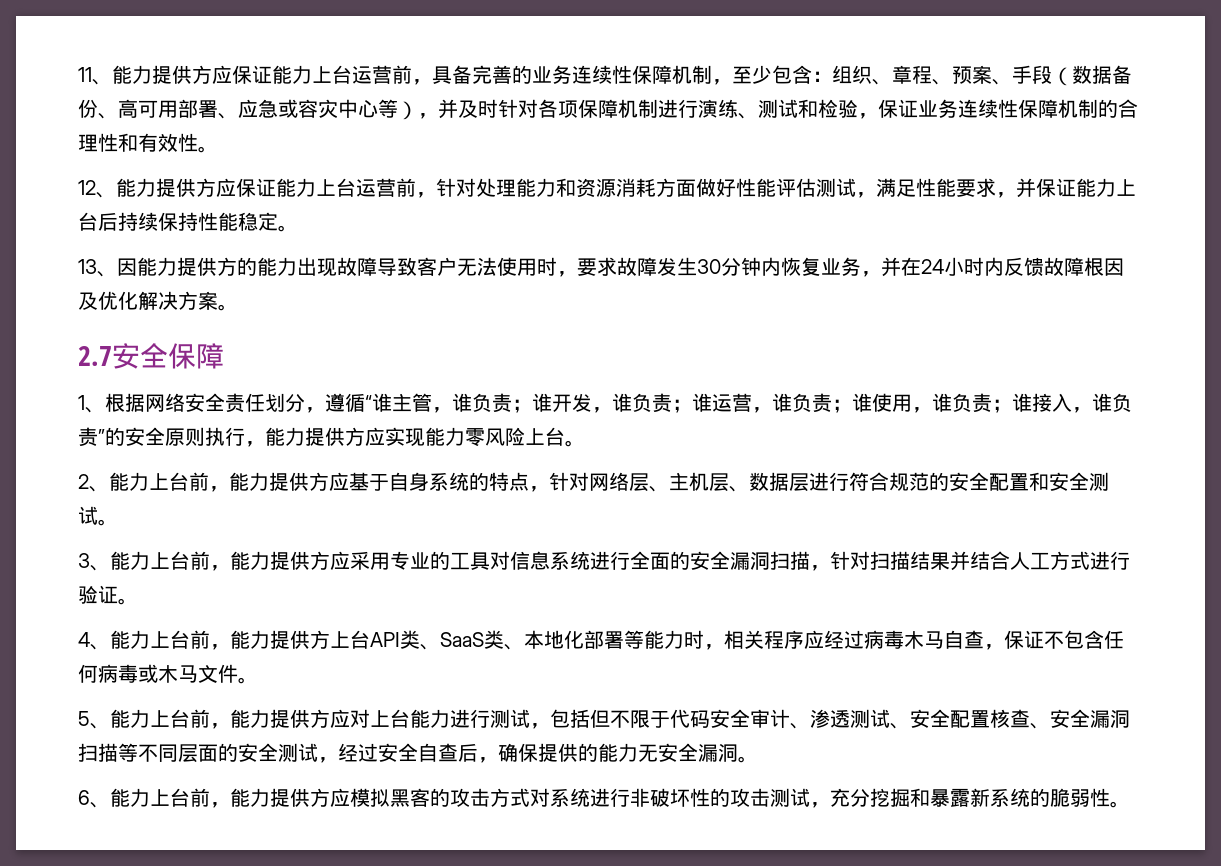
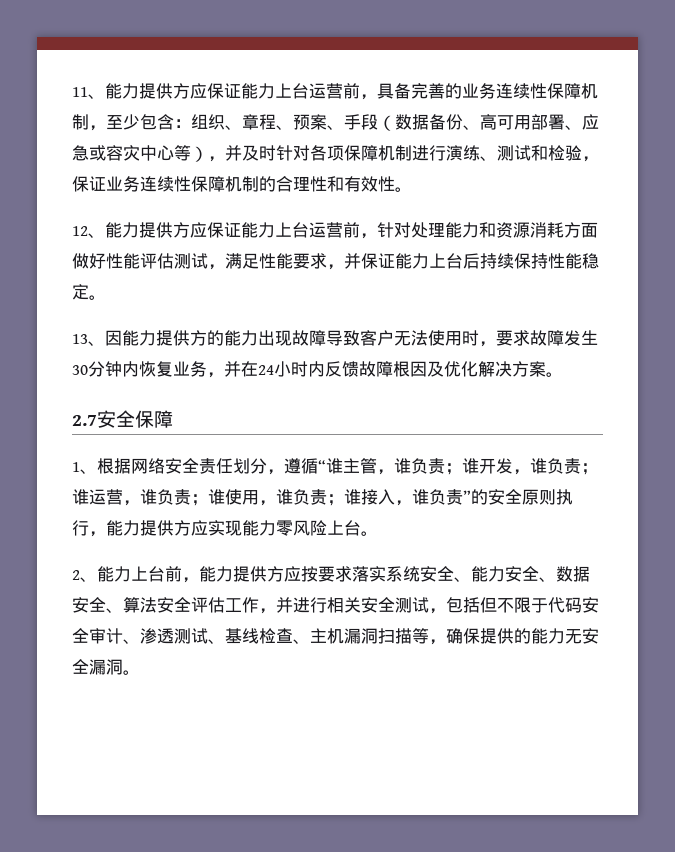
[349,472,1109,492] [78,506,118,526] [78,551,1130,571] [78,585,138,605] [78,630,1124,650] [78,664,258,684] [78,709,490,729] 基于自身系统的特点，针对网络层、主机层、数据层进行符合规范的安全配置和安全测试。 // 3、能力上台前，能力提供方应采用专业的工具对信息系统进行全面的安全漏洞扫描，针对扫描结果并结合人工方式进行验证。 // 4、能力上台前，能力提供方上台API类、SaaS类、本地化部署等能力时，相关程序应经过病毒木马自查，保证不包含任何病毒或木马文件。 // 5、能力上台前，能力提供方应对上台能力进行 -> [301,566,590,582] [72,597,395,614] 按要求落实系统安全、能力安全、数据安全、算法安全评估工作，并进行相关安全
[910,709,1130,729] [78,743,478,763] 安全配置核查、安全漏洞扫描等不同层面的安全测试，经过安全自查后 -> [225,628,429,644] 基线检查、主机漏洞扫描等
[78,788,1130,808] // 6、能力上台前，能力提供方应模拟黑客的攻击方式对系统进行非破坏性的攻击测试，充分挖掘和暴露新系统的脆弱性。 -> (140, 672) none

